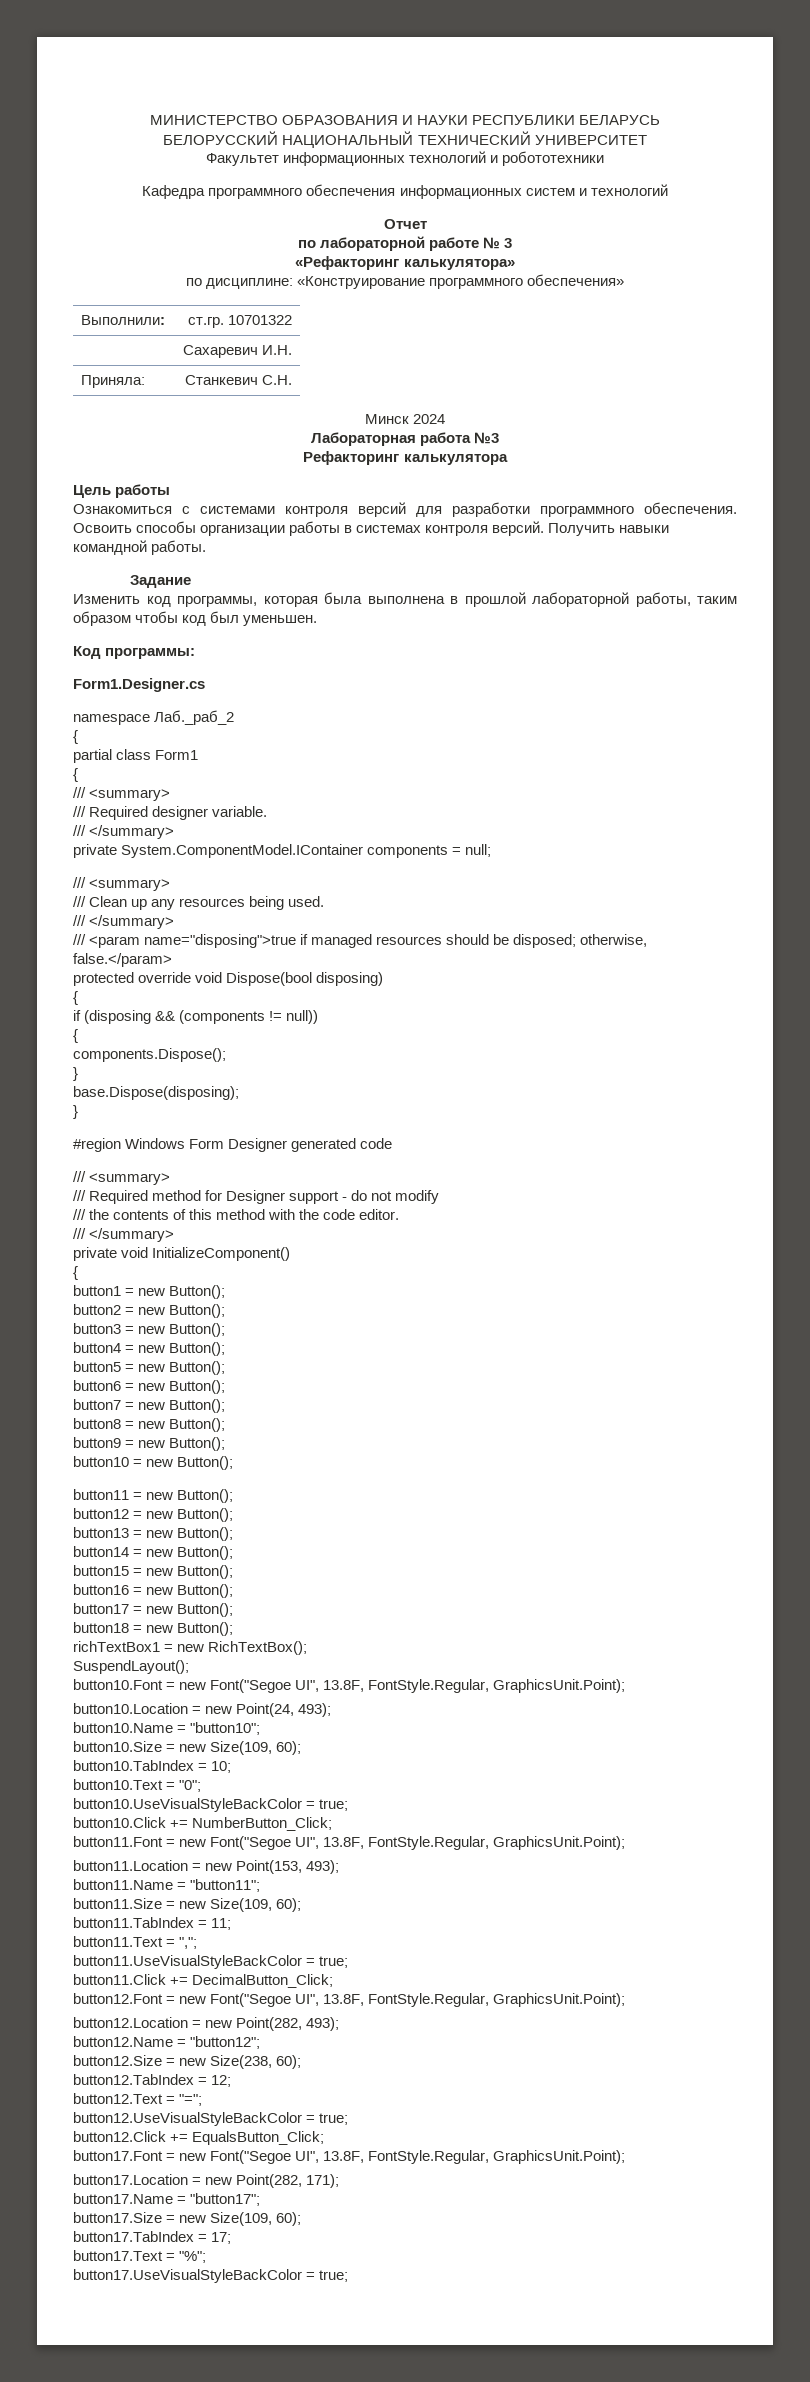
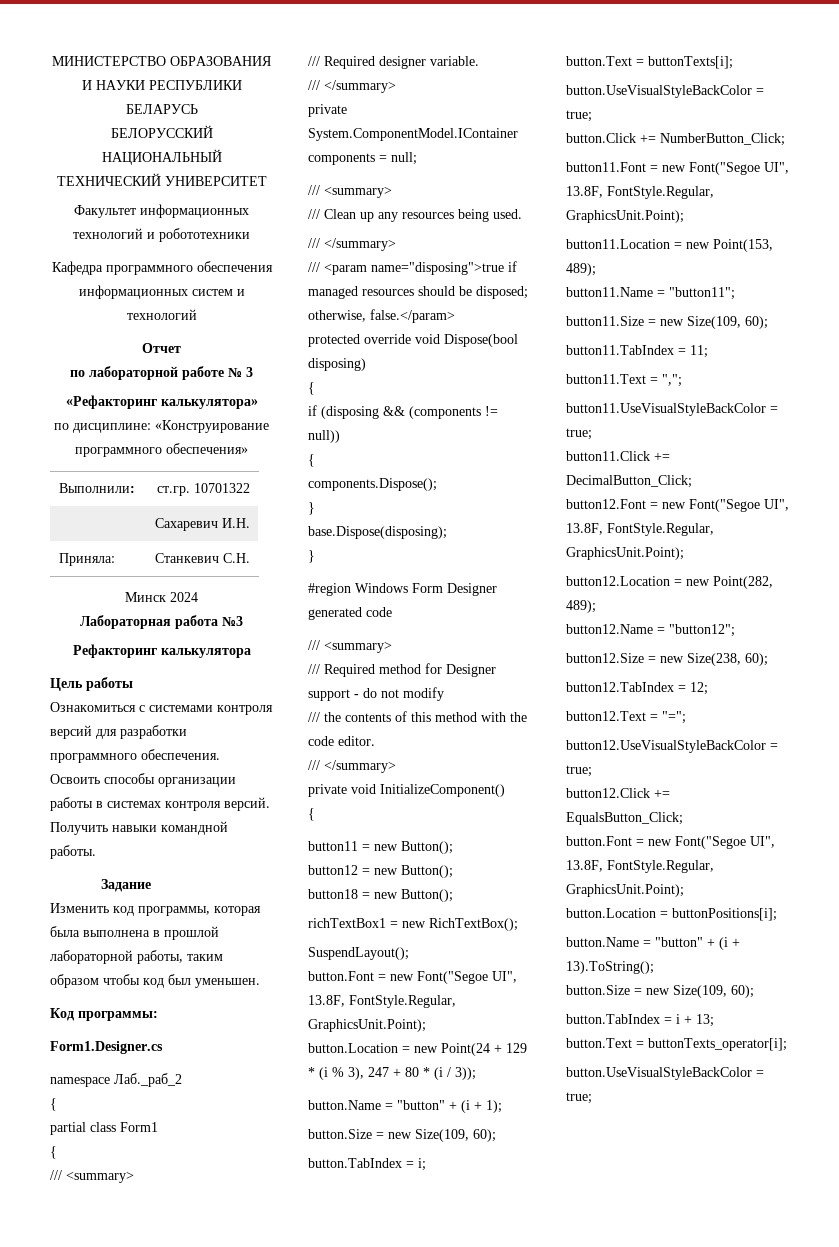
[73,1285,226,1299] [73,1304,226,1318] [73,1323,226,1337] [73,1342,226,1356] [73,1361,226,1375] [73,1380,226,1394] [73,1399,226,1413] [73,1418,226,1432] [73,1437,226,1451] [73,1456,234,1470] // button1 = new Button(); // button2 = new Button(); // button3 = new Button(); // button4 = new Button(); // button5 = new Button(); // button6 = new Button(); // button7 = new Button(); // button8 = new Button(); // button9 = new Button(); // button10 = new Button(); -> (315, 814) none
[73,1527,234,1541] [73,1546,234,1560] [73,1565,234,1579] [73,1584,234,1598] [73,1603,234,1617] // button13 = new Button(); // button14 = new Button(); // button15 = new Button(); // button16 = new Button(); // button17 = new Button(); -> (453, 871) none
[73,1679,626,1693] [73,1703,332,1717] [73,1722,261,1735] [73,1741,302,1755] [73,1760,232,1773] [73,1779,202,1792] [73,1798,349,1812] [73,1817,166,1828] button10.Font = new Font("Segoe UI", 13.8F, FontStyle.Regular, GraphicsUnit.Point); // button10.Location = new Point(24, 493); // button10.Name = "button10"; // button10.Size = new Size(109, 60); // button10.TabIndex = 10; // button10.Text = "0"; // button10.UseVisualStyleBackColor = true; // button10.Click -> [308,971,517,984] [308,995,456,1008] [308,1019,426,1032] [308,1043,527,1056] [308,1067,476,1080] [308,1100,502,1113] [308,1129,496,1142] [308,1158,426,1171] [566,56,733,69] [566,85,764,98] [566,110,592,122] [566,133,636,143] button.Font = new Font("Segoe UI", 13.8F, FontStyle.Regular, GraphicsUnit.Point); // button.Location = new Point(24 + 129 * (i % 3), 247 + 80 * (i / 3)); // button.Name = "button" + (i + 1); // button.Size = new Size(109, 60); // button.TabIndex = i; // button.Text = buttonTexts[i]; // button.UseVisualStyleBackColor = true; // button.Click
[306,1860,340,1874] 493); -> [566,263,596,276] 489);
[306,2017,340,2031] 493); -> [566,600,596,613] 489);
[73,2150,626,2164] [73,2174,340,2188] [73,2193,261,2206] [73,2212,302,2226] [73,2231,232,2244] [73,2250,207,2263] [73,2269,302,2283] button17.Font = new Font("Segoe UI", 13.8F, FontStyle.Regular, GraphicsUnit.Point); // button17.Location = new Point(282, 171); // button17.Name = "button17"; // button17.Size = new Size(109, 60); // button17.TabIndex = 17; // button17.Text = "%"; // button17.UseVisualStyleBackColor -> [566,836,775,849] [566,860,714,873] [566,884,684,897] [566,908,777,921] [566,937,740,950] [566,961,654,974] [566,985,754,998] [566,1014,714,1027] [566,1038,787,1051] [566,1067,752,1080] button.Font = new Font("Segoe UI", 13.8F, FontStyle.Regular, GraphicsUnit.Point); // button.Location = buttonPositions[i]; // button.Name = "button" + (i + 13).ToString(); // button.Size = new Size(109, 60); // button.TabIndex = i + 13; // button.Text = buttonTexts_operator[i]; // button.UseVisualStyleBackColor

